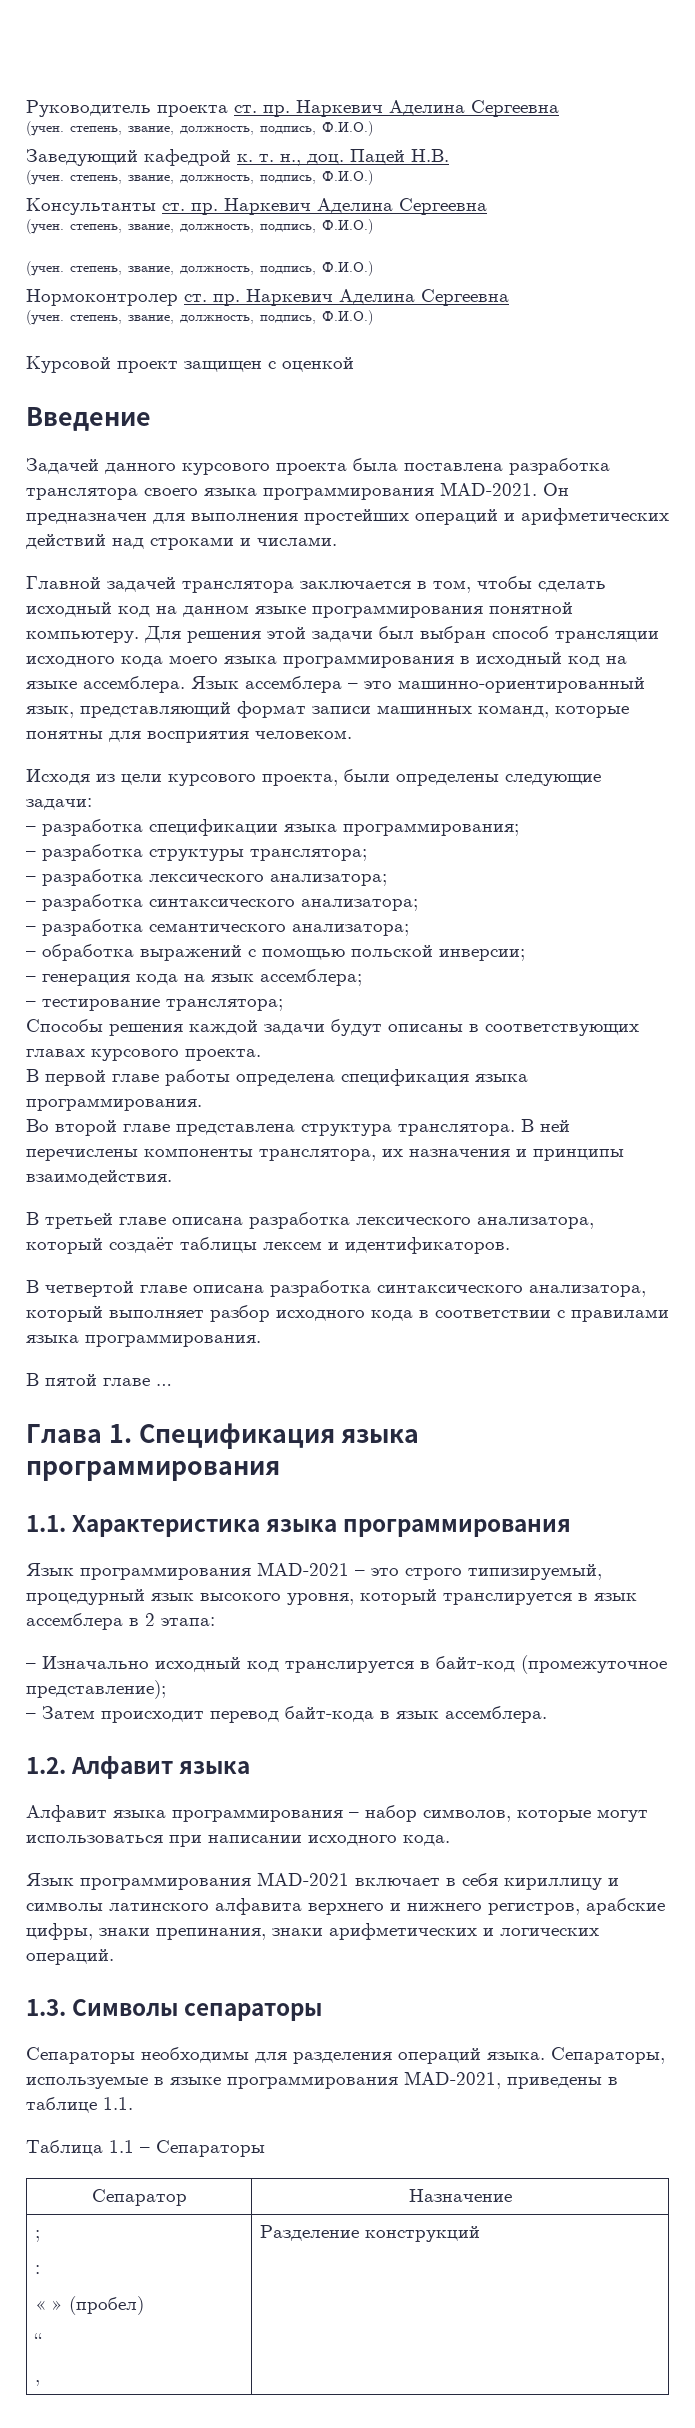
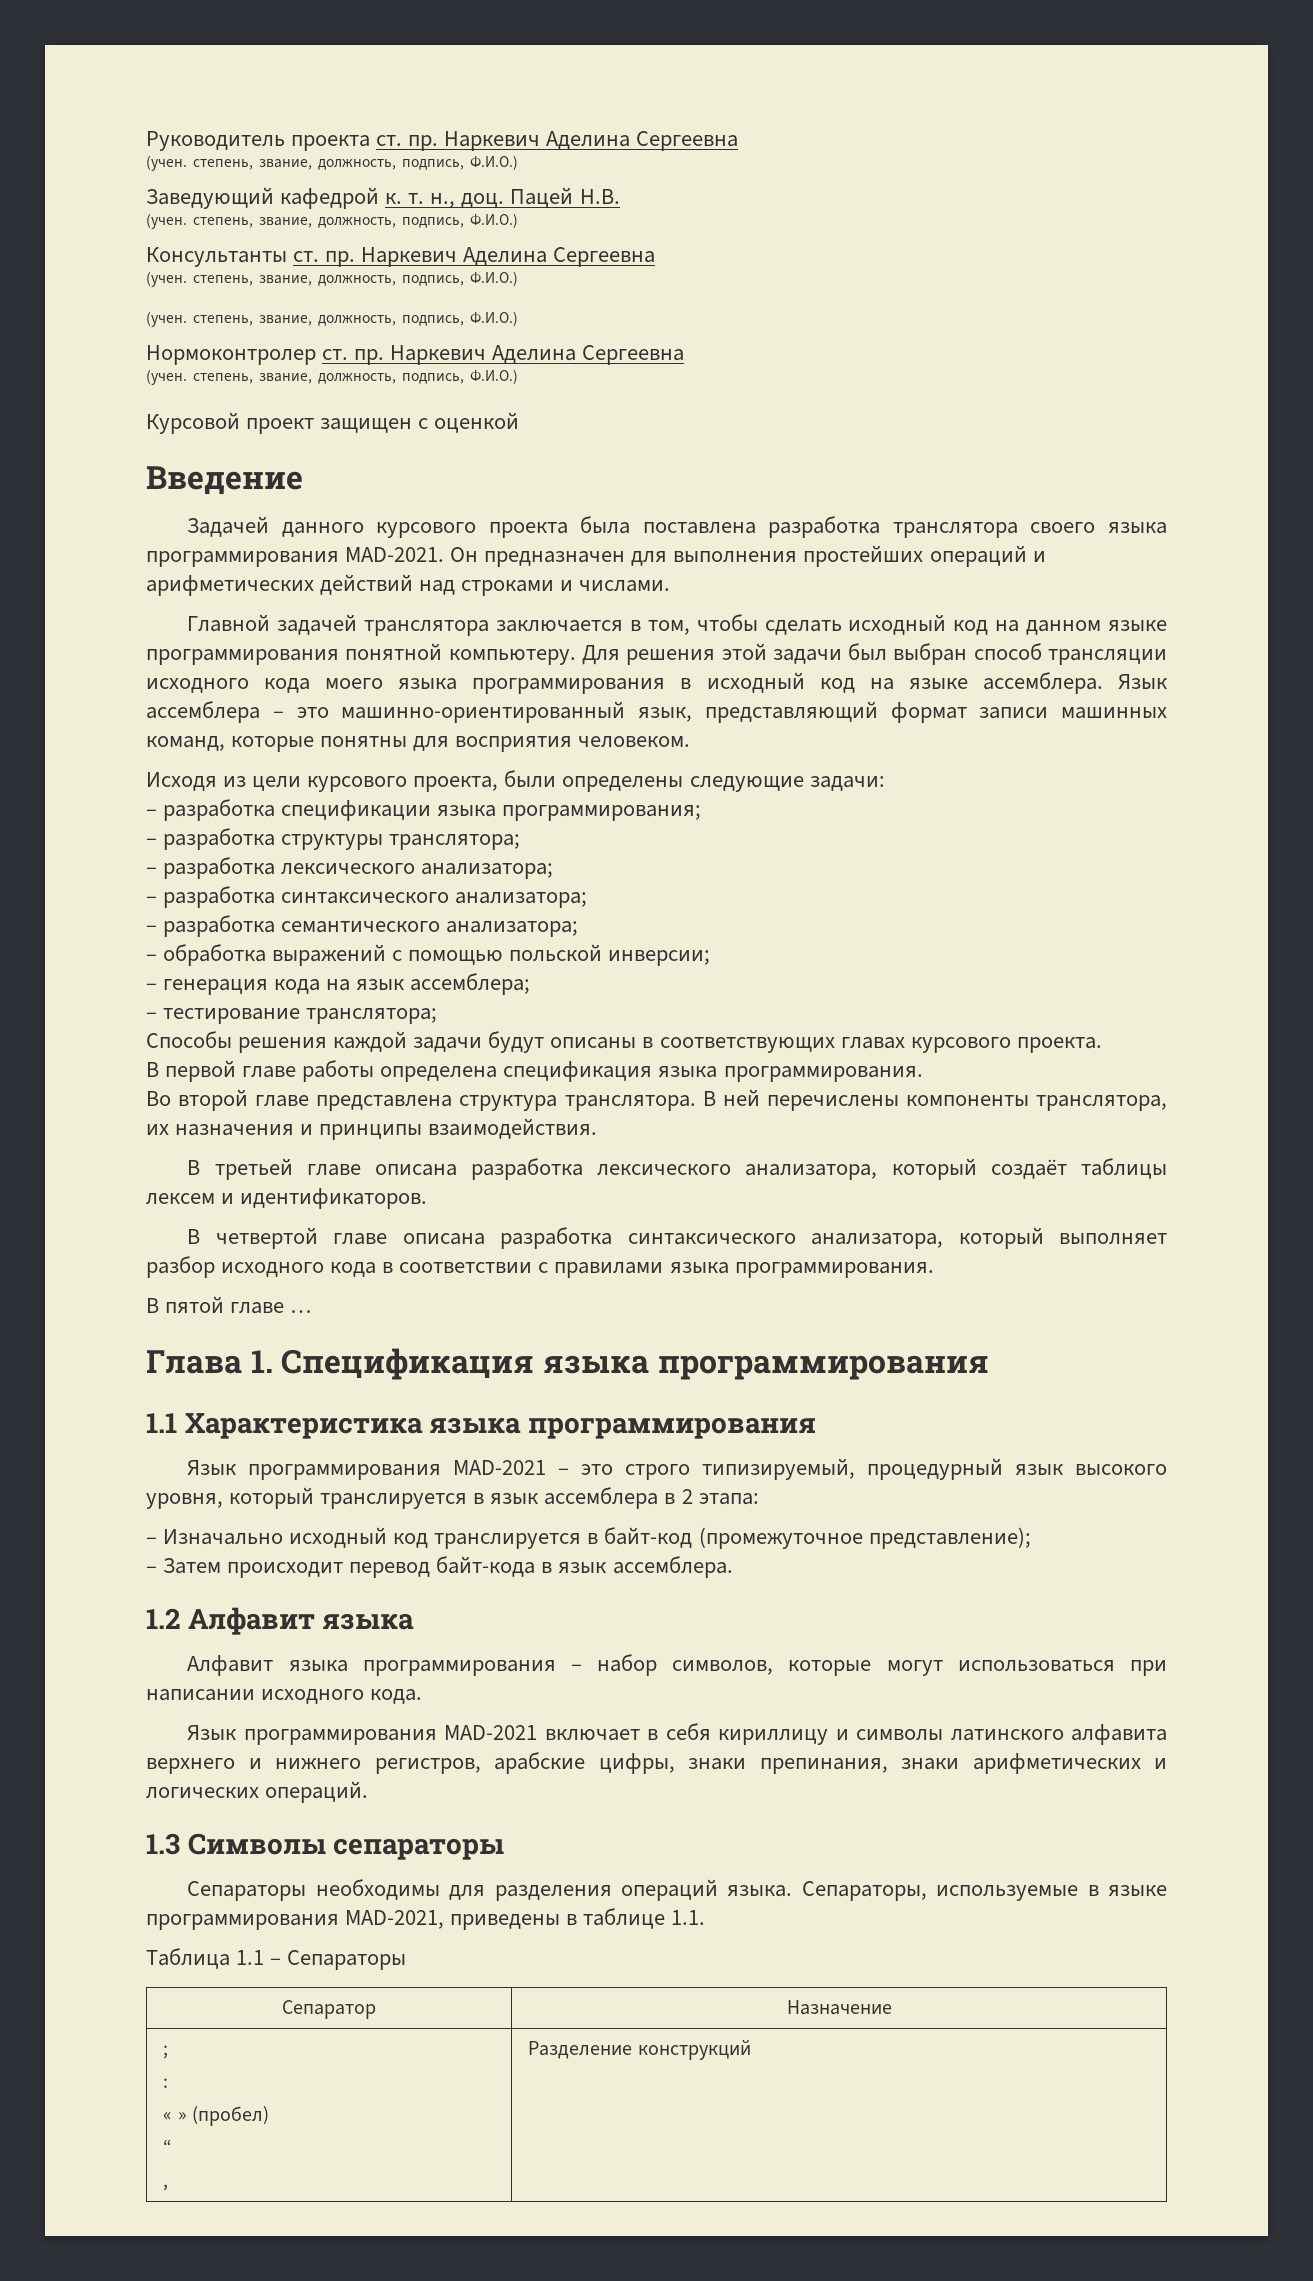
[26,1515,66,1532] 1.1. -> [146,1413,177,1433] 1.1
[26,1757,66,1774] 1.2. -> [146,1608,180,1629] 1.2
[26,1999,66,2016] 1.3. -> [146,1833,180,1855] 1.3

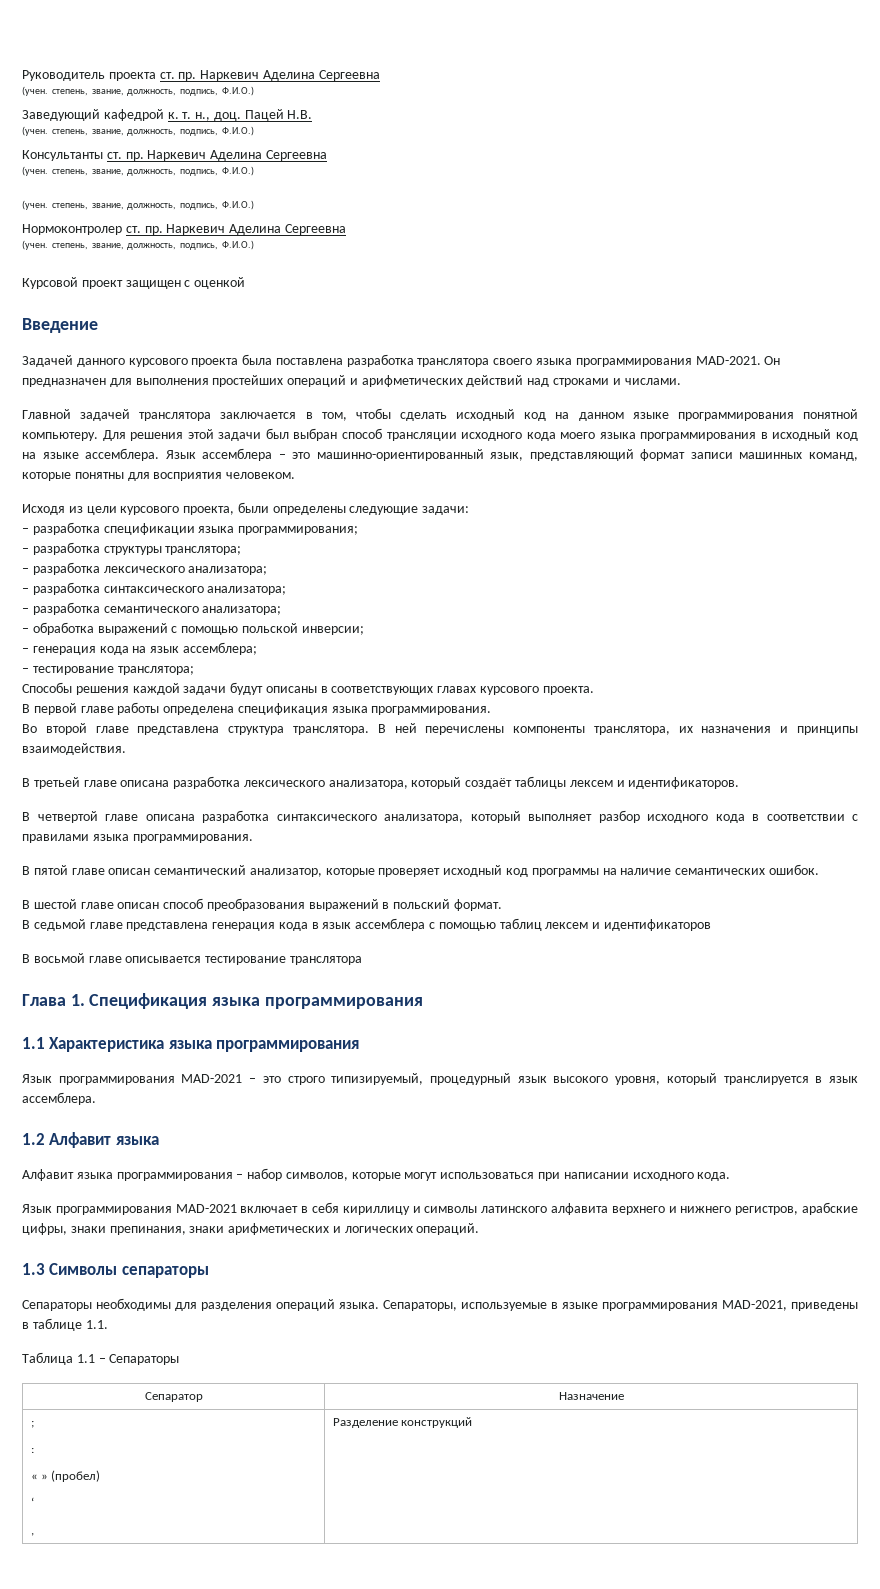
[290,1310,312,1313] … -> [108,864,819,877] [22,898,503,911] [22,918,711,931] [22,953,362,965] описан семантический анализатор, которые проверяет исходный код программы на наличие семантических ошибок. // В шестой главе описан способ преобразования выражений в польский формат. // В седьмой главе представлена генерация кода в язык ассемблера с помощью таблиц лексем и идентификаторов // В восьмой главе описывается тестирование транслятора
[544,1487,759,1509] [146,1527,1031,1549] [146,1556,607,1578] ассемблера в 2 этапа: // – Изначально исходный код транслируется в байт-код (промежуточное представление); // – Затем происходит перевод байт-кода в язык -> (858, 1079) none
[163,2139,173,2154] “ -> [30,1497,34,1507] ‘

